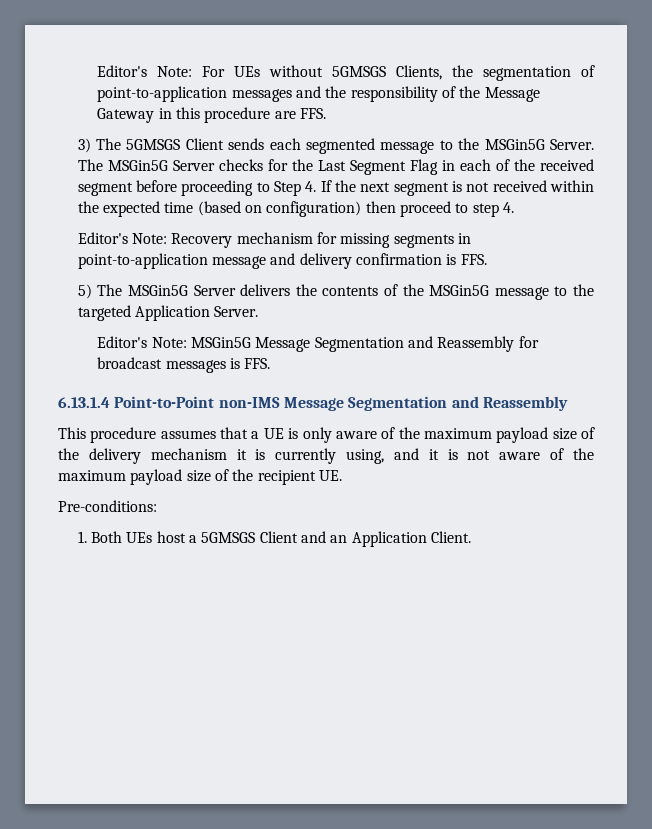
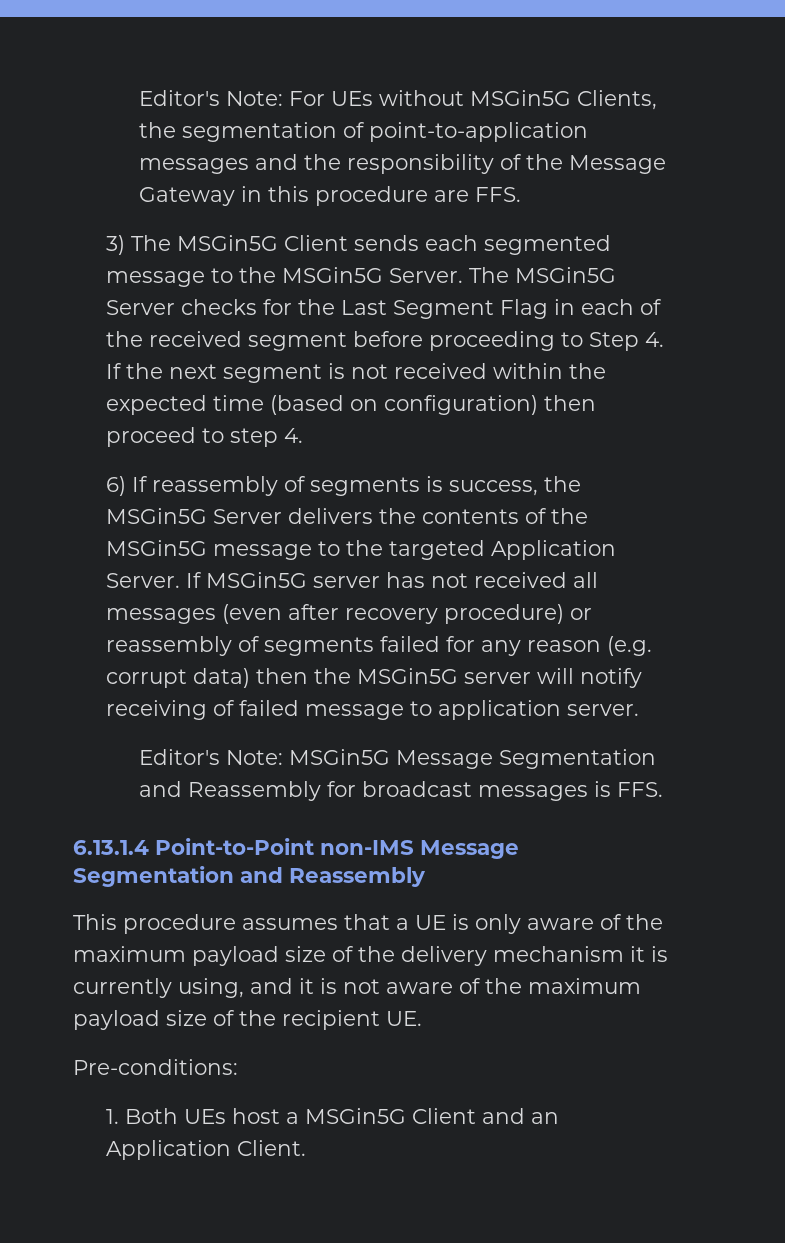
[332,66,387,77] 5GMSGS -> [470,90,572,106] MSGin5G
[126,139,181,150] 5GMSGS -> [177,235,279,251] MSGin5G
[77,232,471,248] [77,253,487,269] [77,284,123,299] Editor's Note: Recovery mechanism for missing segments in point-to-application message and delivery confirmation is FFS. // 5) The -> [106,476,582,496] 6) If reassembly of segments is success, the
(259, 311) none -> [186,572,599,588] [106,604,593,624] [106,636,653,656] [106,668,643,688] [106,700,640,720] If MSGin5G server has not received all messages (even after recovery procedure) or reassembly of segments failed for any reason (e.g. corrupt data) then the MSGin5G server will notify receiving of failed message to application server.
[201,532,256,543] 5GMSGS -> [305,1108,407,1124] MSGin5G

